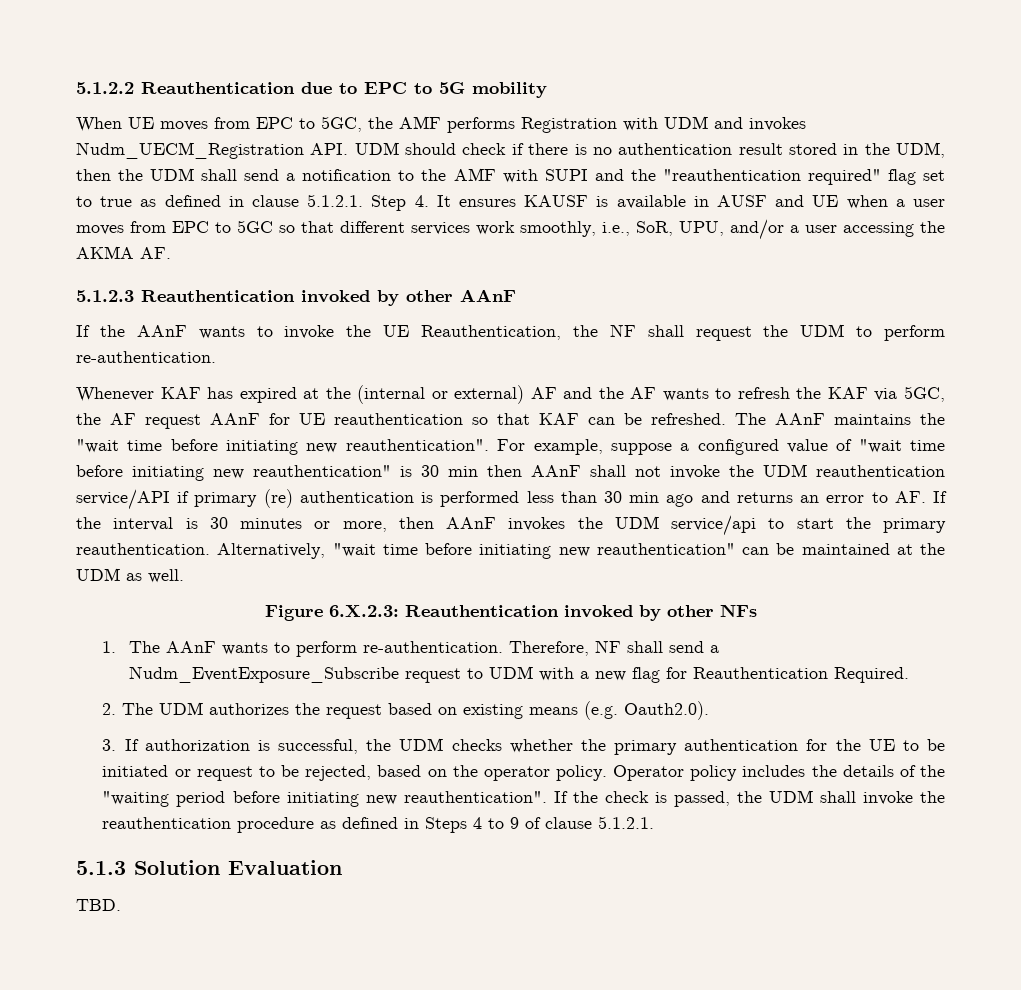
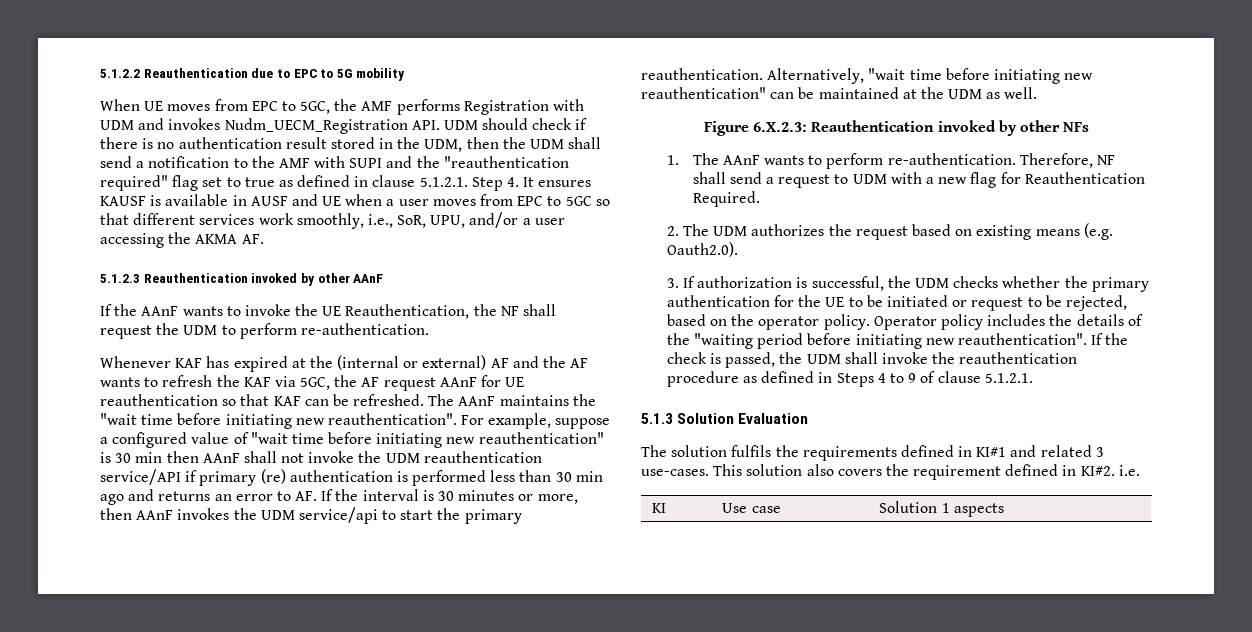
[128,666,399,683] Nudm_EventExposure_Subscribe -> (775, 180) none
[76,899,121,911] TBD. -> [641,445,1104,461] [641,464,1140,480] [652,503,667,513] [722,503,781,513] [879,501,1004,517] The solution fulfils the requirements defined in KI#1 and related 3 use-cases. This solution also covers the requirement defined in KI#2. i.e. // KI | Use case | Solution 1 aspects

